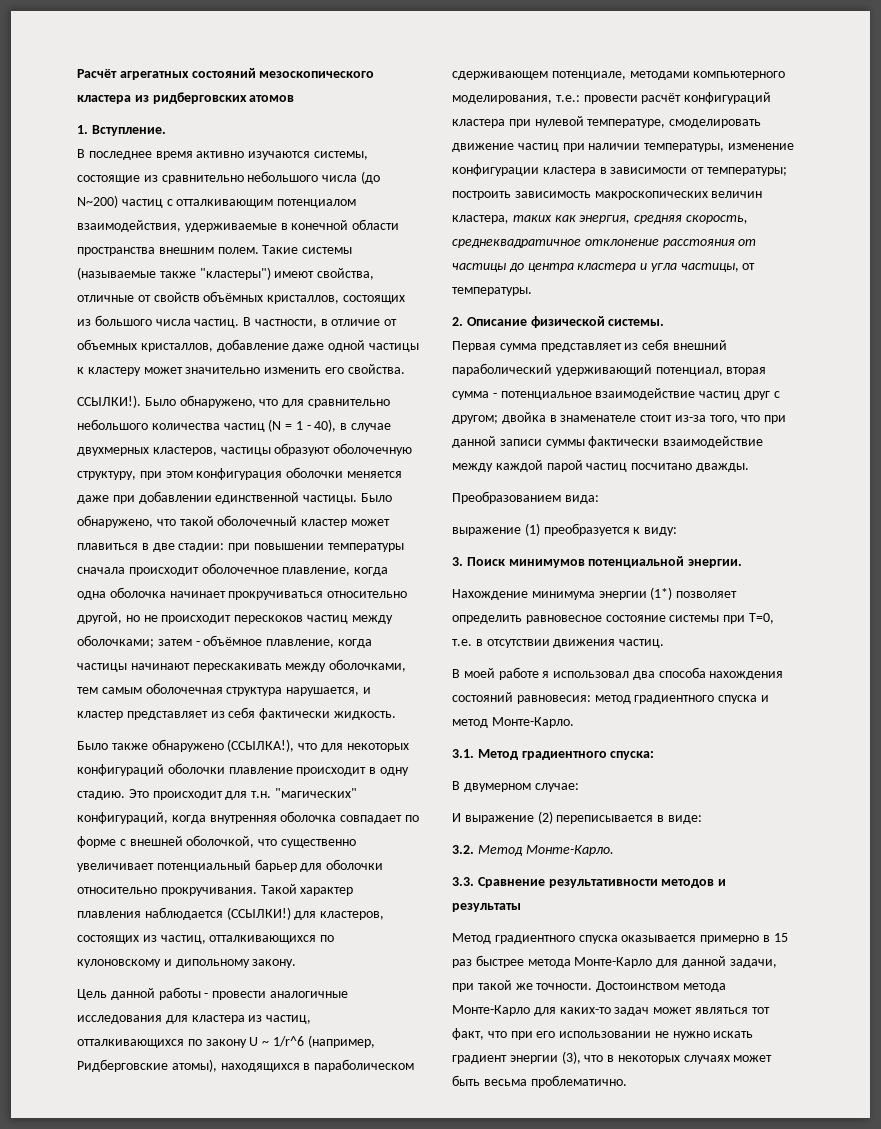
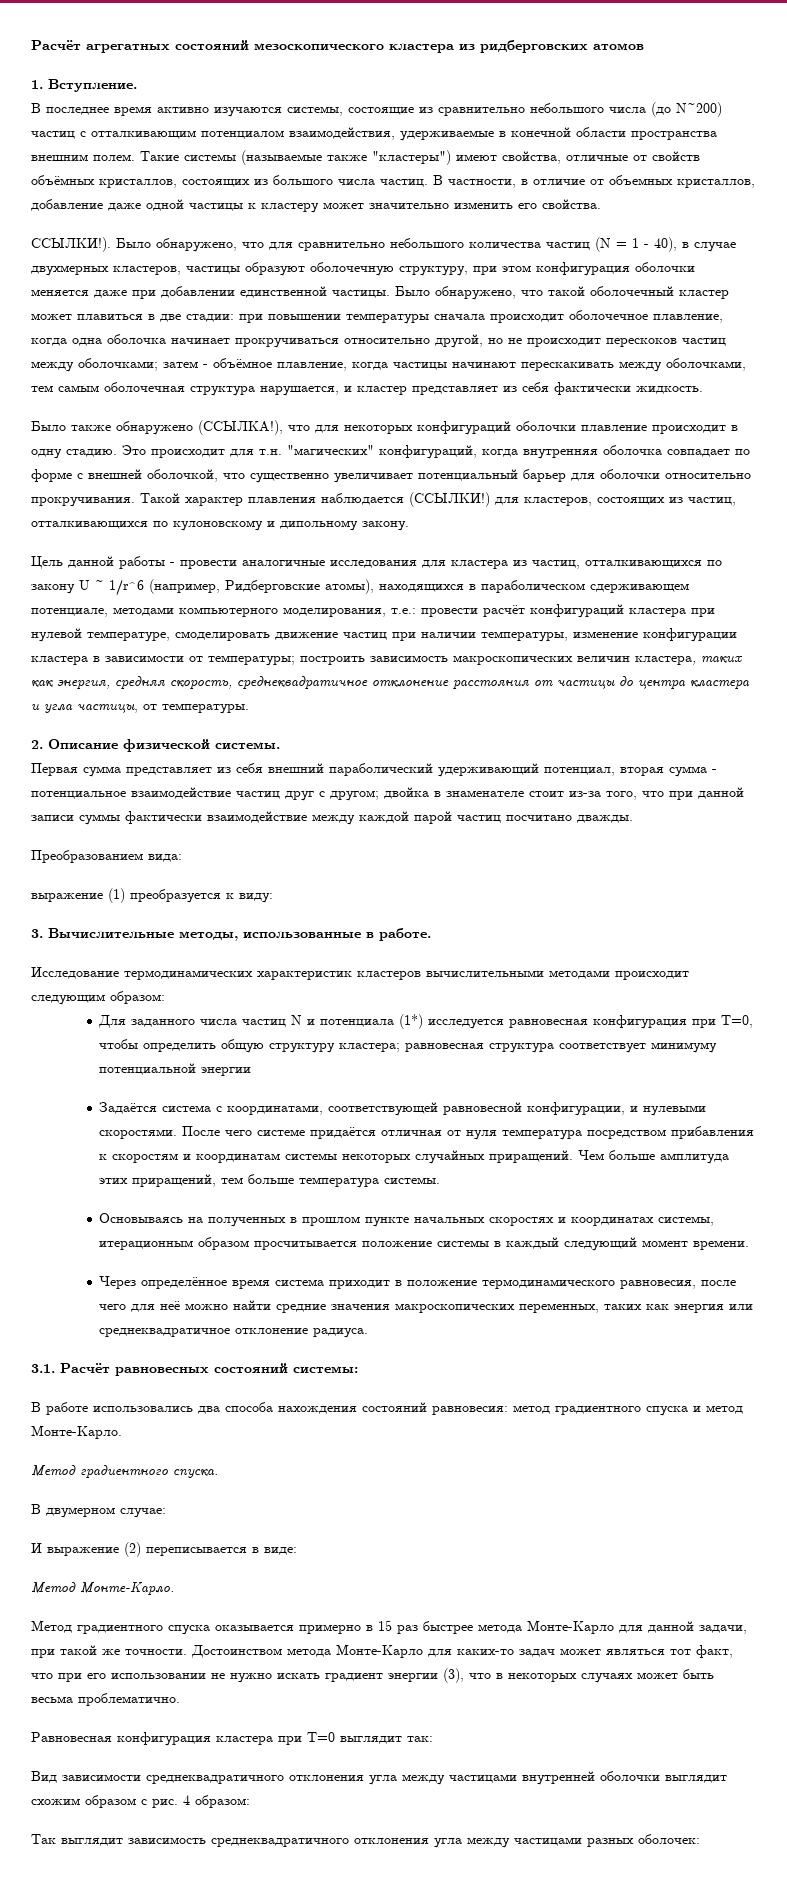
[466,556,743,568] [452,587,738,600] [452,613,774,624] [452,639,665,648] [452,667,630,680] Поиск минимумов потенциальной энергии. // Нахождение минимума энергии (1*) позволяет определить равновесное состояние системы при T=0, т.е. в отсутствии движения частиц. // В моей работе я использовал -> [48,928,431,941] [31,967,689,980] [31,991,165,1005] [98,1014,754,1029] [99,1039,718,1053] [99,1063,252,1076] [99,1102,707,1116] [99,1126,755,1140] [99,1150,730,1164] [99,1174,441,1188] [99,1213,715,1227] [99,1237,750,1251] [99,1276,737,1289] [99,1300,754,1313] [99,1328,369,1338] [31,1363,358,1376] [31,1402,193,1415] Вычислительные методы, использованные в работе. // Исследование термодинамических характеристик кластеров вычислительными методами происходит следующим образом: // Для заданного числа частиц N и потенциала (1*) исследуется равновесная конфигурация при T=0, чтобы определить общую структуру кластера; равновесная структура соответствует минимуму потенциальной энергии // Задаётся система с координатами, соответствующей равновесной конфигурации, и нулевыми скоростями. После чего системе придаётся отличная от нуля температура посредством прибавления к скоростям и координатам системы некоторых случайных приращений. Чем больше амплитуда этих приращений, тем больше температура системы. // Основываясь на полученных в прошлом пункте начальных скоростях и координатах системы, итерационным образом просчитывается положение системы в каждый следующий момент времени. // Через определённое время система приходит в положение термодинамического равновесия, после чего для неё можно найти средние значения макроскопических переменных, таких как энергия или среднеквадратичное отклонение радиуса. // 3.1. Расчёт равновесных состояний системы: // В работе использовались
[452,749,655,760] 3.1. Метод градиентного спуска: -> [31,1465,218,1479] Метод градиентного спуска.
[452,845,474,854] 3.2. -> (297, 1551) none
[452,877,727,888] [452,903,521,912] // 3.3. Сравнение результативности методов и результаты -> (174, 1589) none
(627, 1081) none -> [31,1732,433,1746] [31,1771,727,1785] [31,1795,250,1808] [31,1834,700,1848] // Равновесная конфигурация кластера при T=0 выглядит так: // Вид зависимости среднеквадратичного отклонения угла между частицами внутренней оболочки выглядит схожим образом с рис. 4 образом: // Так выглядит зависимость среднеквадратичного отклонения угла между частицами разных оболочек:

